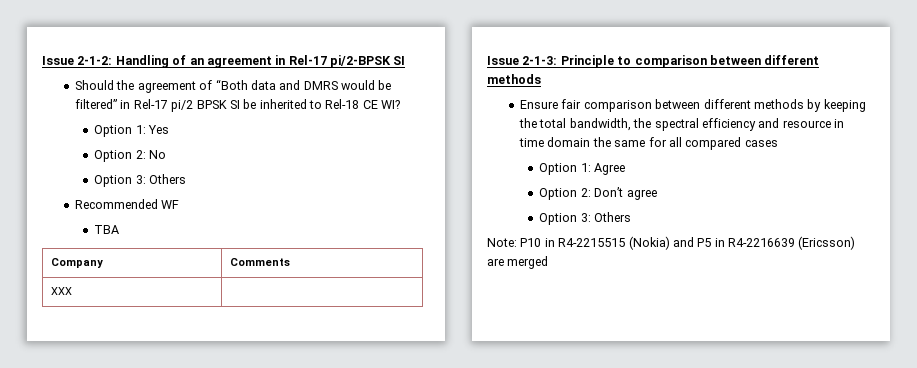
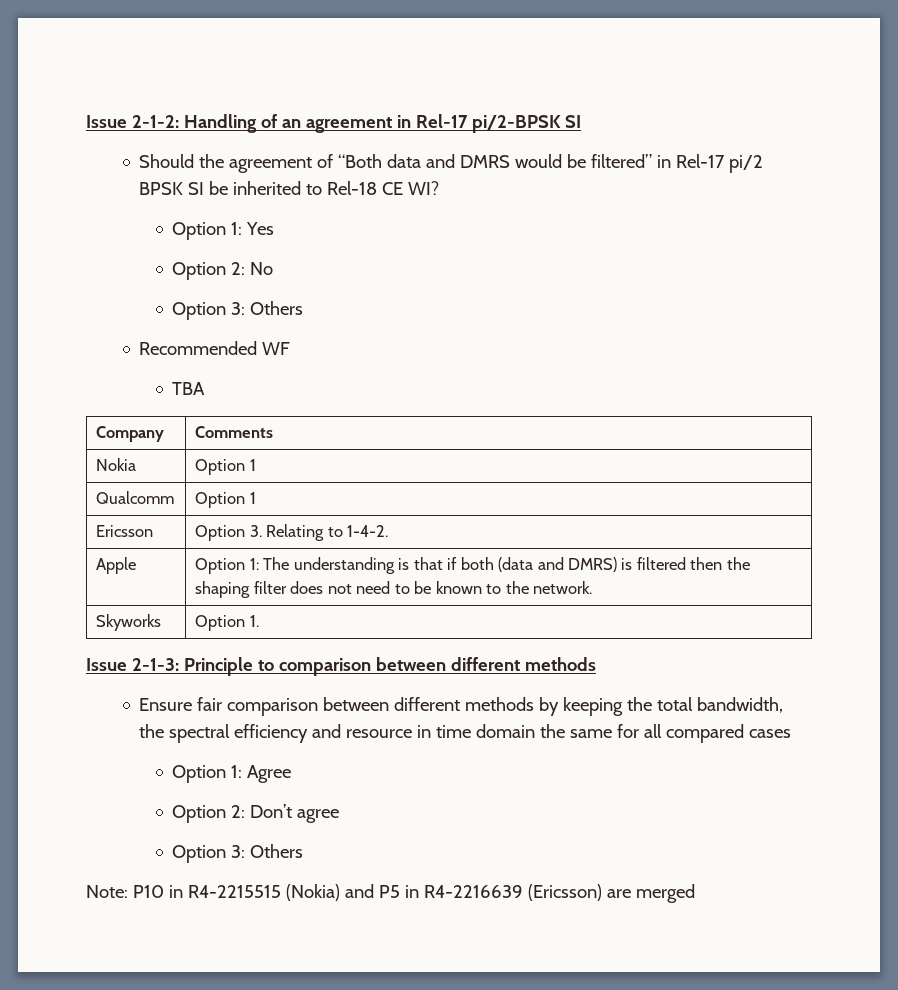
[51,287,73,295] XXX | -> [96,458,137,471] [195,459,256,475] [96,491,175,504] [195,492,256,508] [96,525,154,537] [195,524,389,541] [96,557,137,574] [195,557,750,574] [195,581,593,598] [96,614,162,631] [195,615,259,631] Nokia | Option 1 // Qualcomm | Option 1 // Ericsson | Option 3. Relating to 1-4-2. // Apple | Option 1: The understanding is that if both (data and DMRS) is filtered then the shaping filter does not need to be known to the network. // Skyworks | Option 1.

